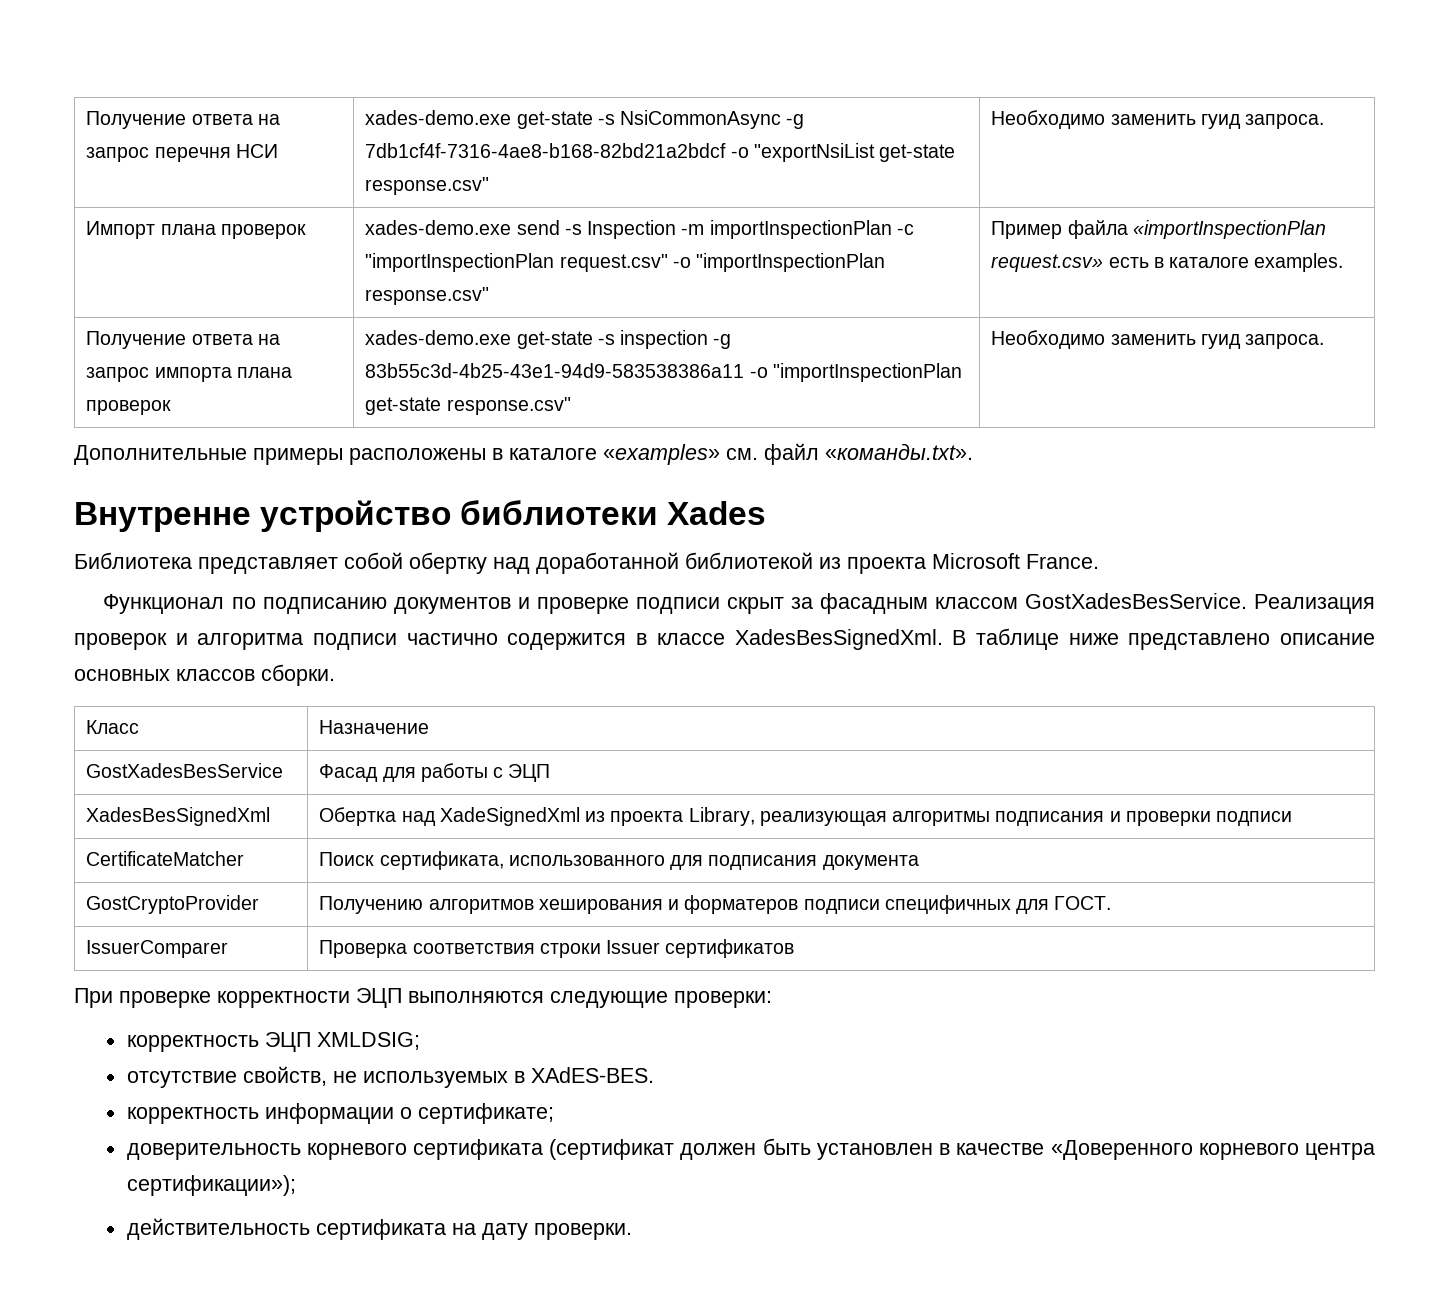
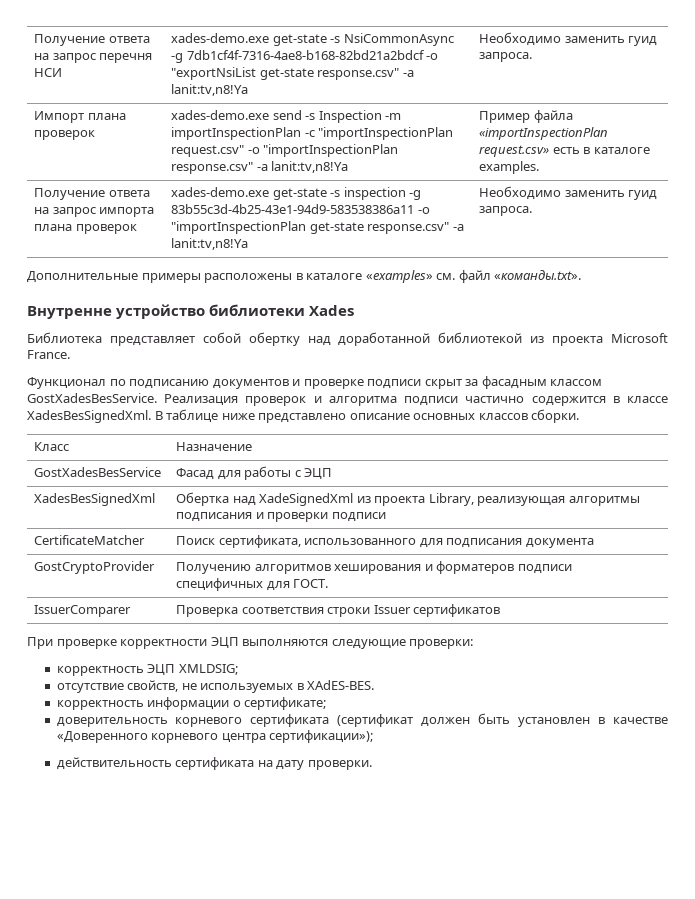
(490, 186) none -> [402,70,414,77] [171,84,249,96] -a lanit:tv,n8!Ya
(490, 296) none -> [256,161,349,173] -a lanit:tv,n8!Ya
(571, 406) none -> [452,224,464,231] [171,238,249,250] -a lanit:tv,n8!Ya

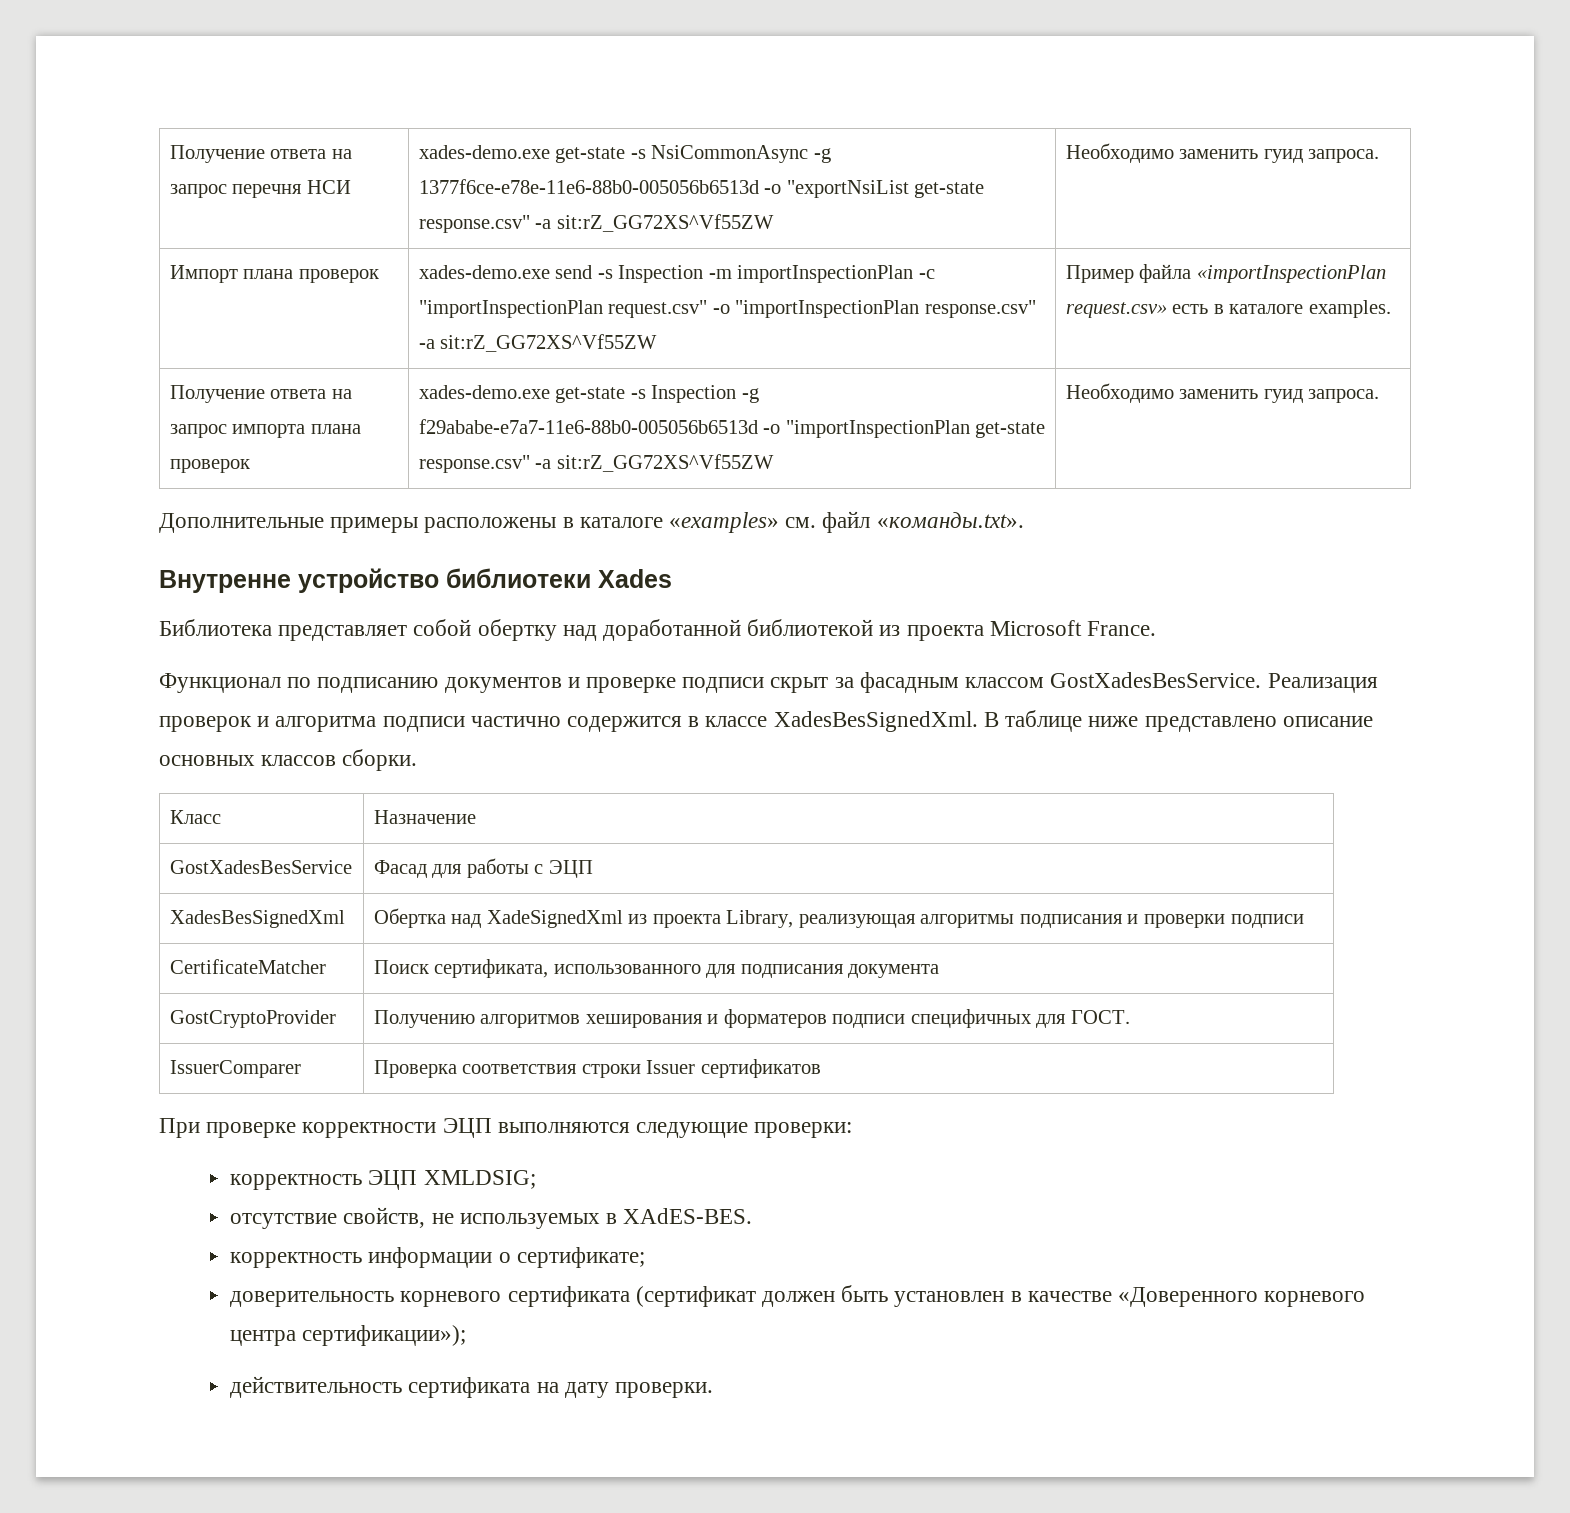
[186,50,425,60] 7db1cf4f-7316-4ae8-b168-82bd21a2bdcf -> [418,179,759,194] 1377f6ce-e78e-11e6-88b0-005056b6513d
[171,84,249,96] lanit:tv,n8!Ya -> [556,214,774,232] sit:rZ_GG72XS^Vf55ZW
[271,161,349,173] lanit:tv,n8!Ya -> [440,334,658,352] sit:rZ_GG72XS^Vf55ZW
[343,187,422,200] [171,204,415,214] inspection -g 83b55c3d-4b25-43e1-94d9-583538386a11 -> [651,385,759,403] [418,419,758,434] Inspection -g f29ababe-e7a7-11e6-88b0-005056b6513d
[171,238,249,250] lanit:tv,n8!Ya -> [556,454,774,472] sit:rZ_GG72XS^Vf55ZW

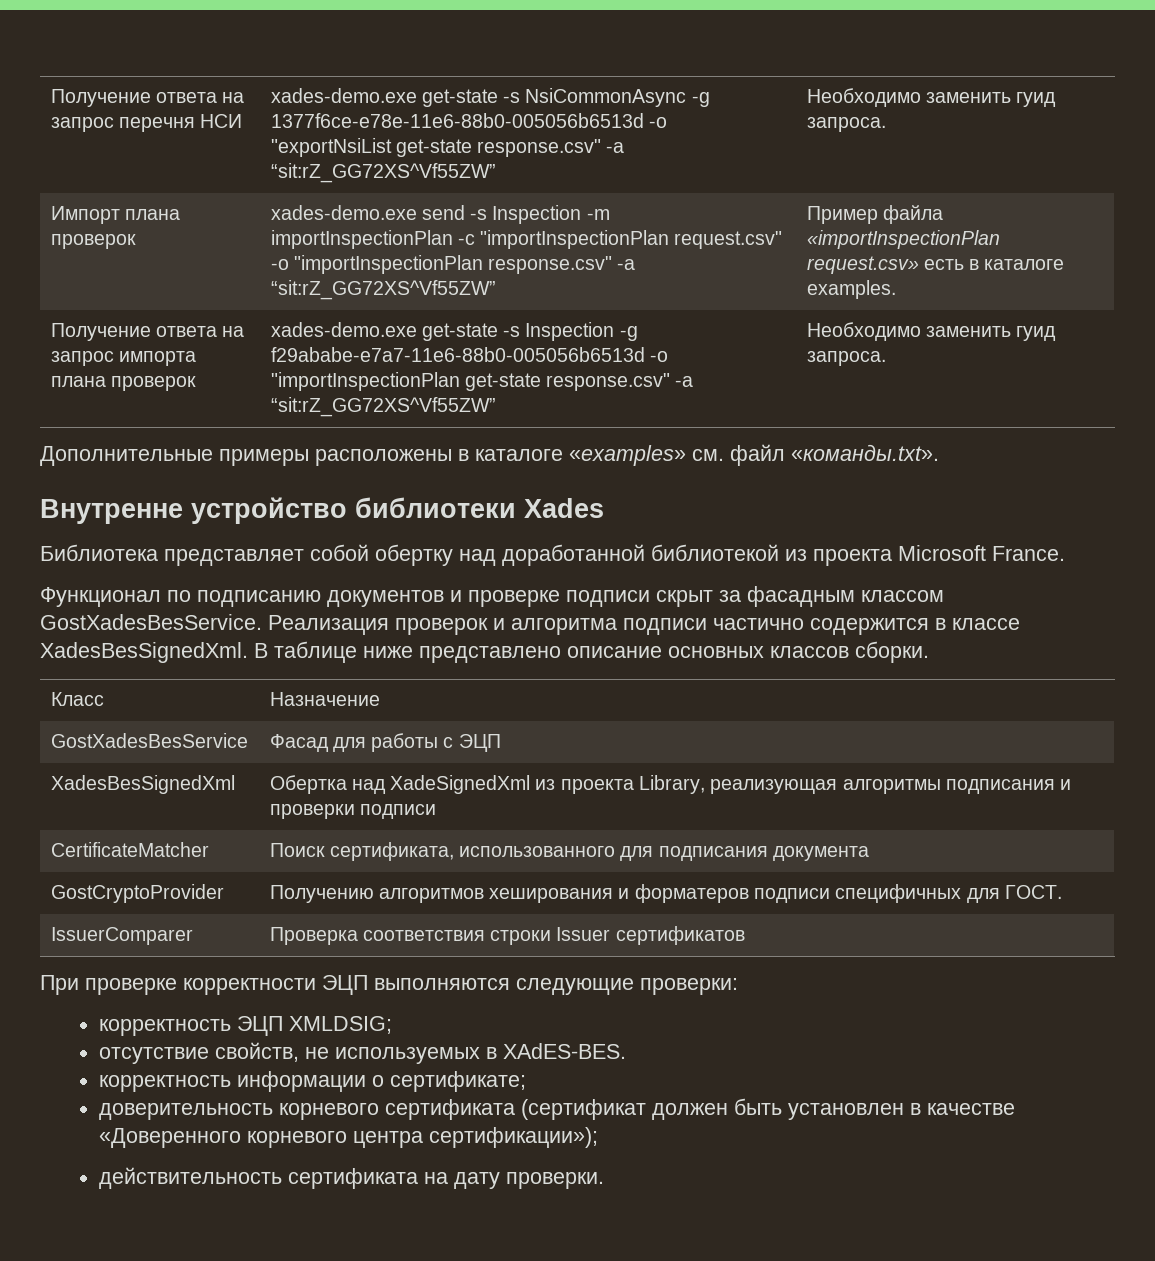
[556,214,774,232] sit:rZ_GG72XS^Vf55ZW -> [270,163,496,183] “sit:rZ_GG72XS^Vf55ZW”
[440,334,658,352] sit:rZ_GG72XS^Vf55ZW -> [270,280,496,300] “sit:rZ_GG72XS^Vf55ZW”
[556,454,774,472] sit:rZ_GG72XS^Vf55ZW -> [270,397,496,417] “sit:rZ_GG72XS^Vf55ZW”

